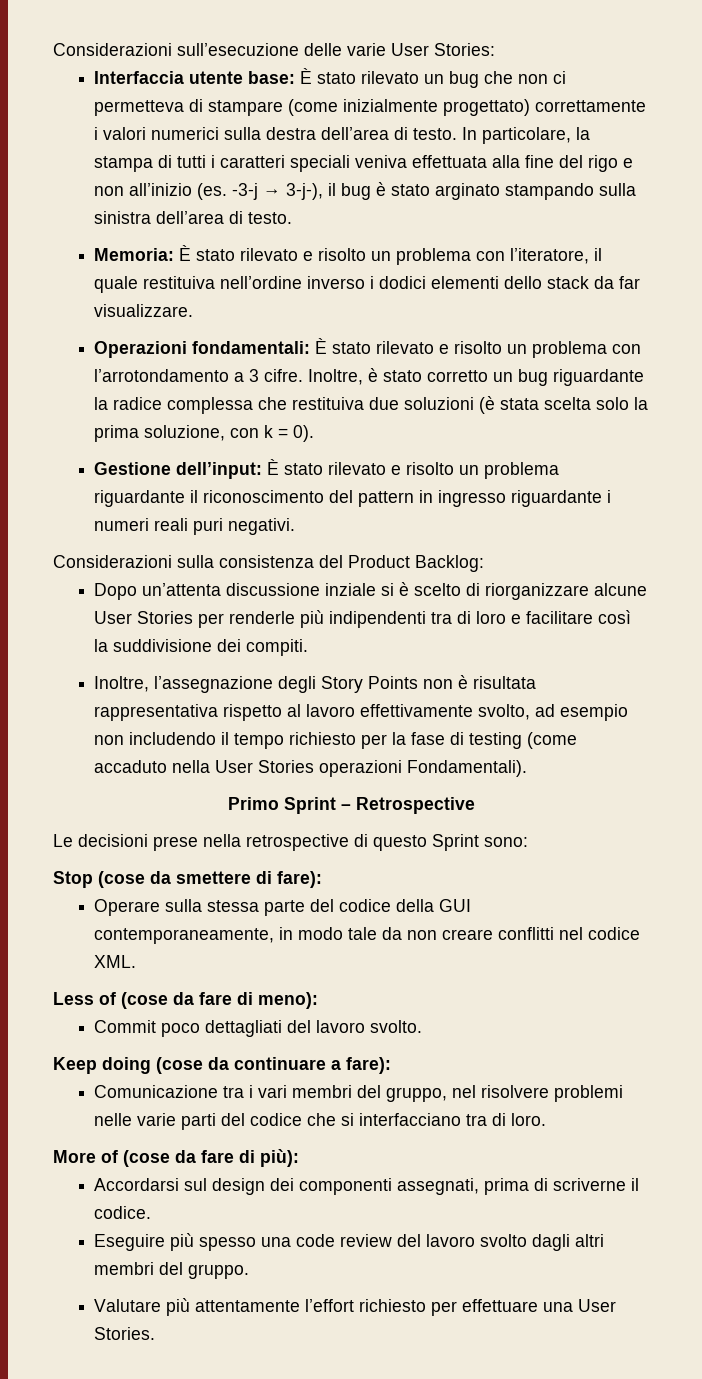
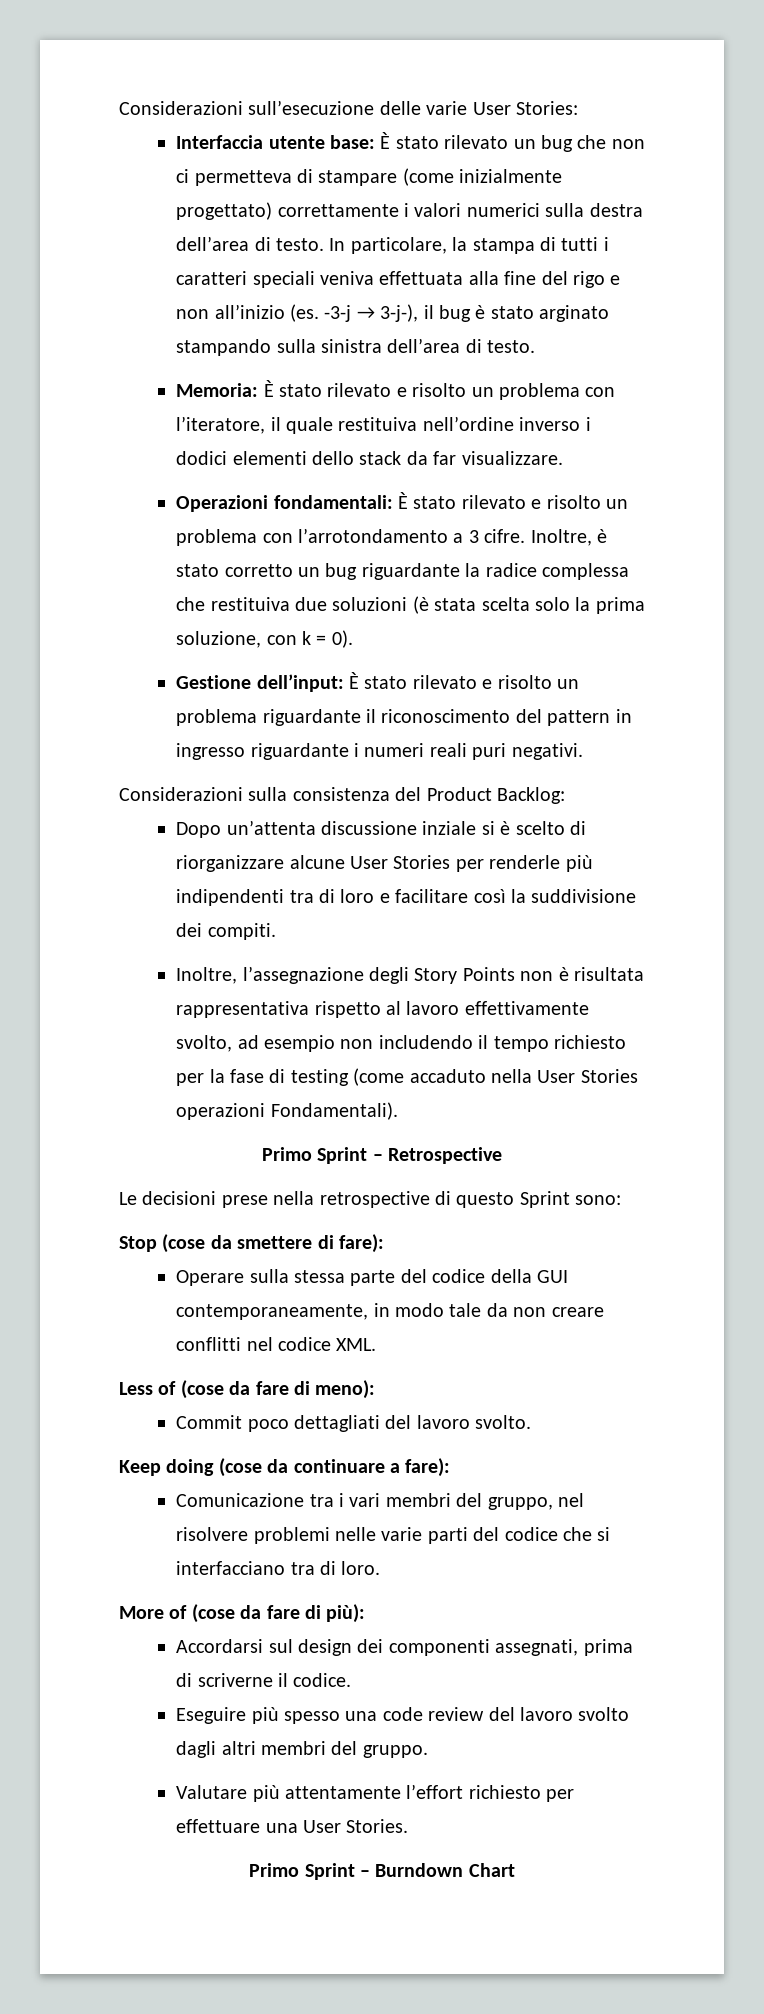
(156, 1333) none -> [249,1863,515,1880] // Primo Sprint – Burndown Chart

